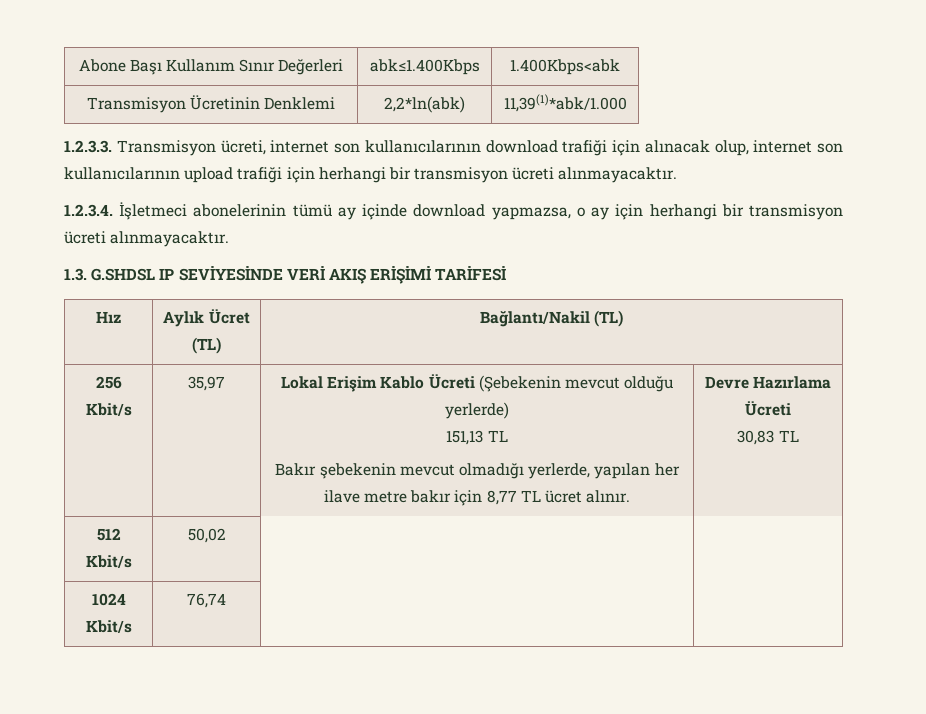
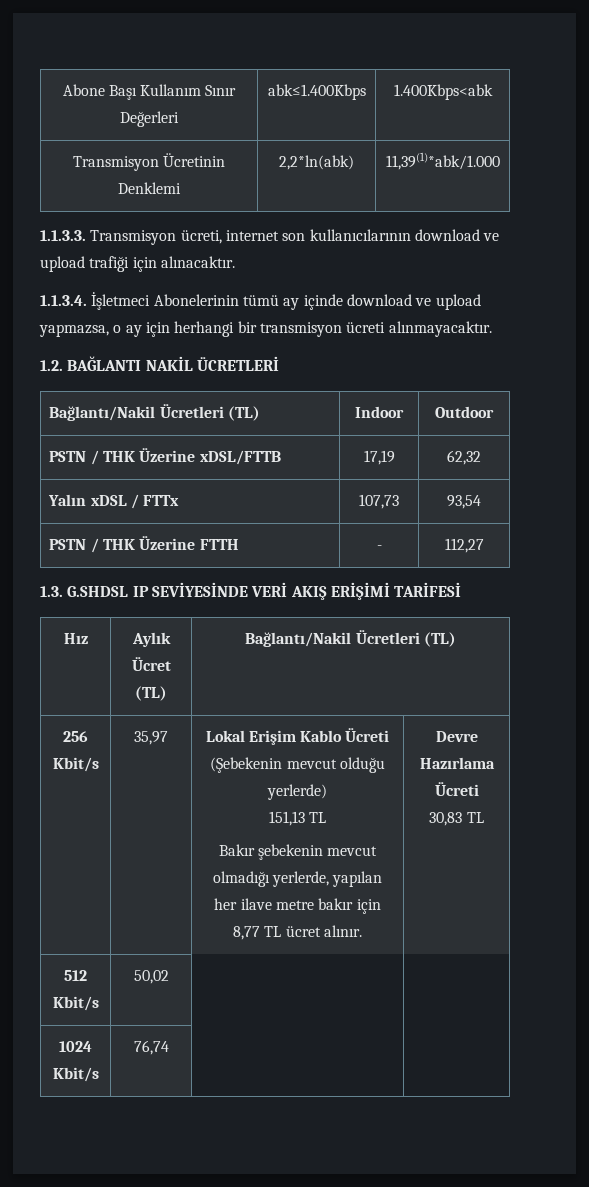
[64,140,112,153] 1.2.3.3. -> [40,230,86,241] 1.1.3.3.
[562,140,843,156] [64,167,678,183] [64,202,287,220] trafiği için alınacak olup, internet son kullanıcılarının upload trafiği için herhangi bir transmisyon ücreti alınmayacaktır. // 1.2.3.4. İşletmeci abonelerinin -> [483,233,500,241] [40,256,235,272] [40,292,239,310] ve upload trafiği için alınacaktır. // 1.1.3.4. İşletmeci Abonelerinin
(486, 210) none -> [415,294,481,310] ve upload
(230, 239) none -> [40,356,279,371] [49,404,260,421] [355,406,404,418] [435,406,494,418] [49,448,281,465] [363,450,395,465] [447,450,481,465] [48,494,180,509] [359,494,399,509] [447,495,481,509] [49,536,239,553] [376,545,382,550] [444,538,484,553] // 1.2. BAĞLANTI NAKİL ÜCRETLERİ // Bağlantı/Nakil Ücretleri (TL) | Indoor | Outdoor // PSTN / THK Üzerine xDSL/FTTB | 17,19 | 62,32 // Yalın xDSL / FTTx | 107,73 | 93,54 // PSTN / THK Üzerine FTTH | - | 112,27
(590, 319) none -> [355,630,420,644] Ücretleri

